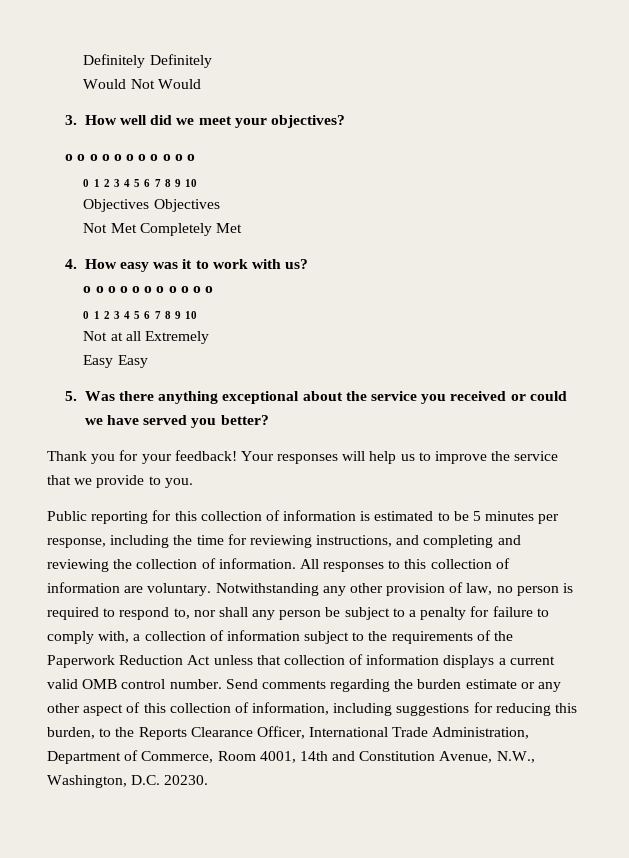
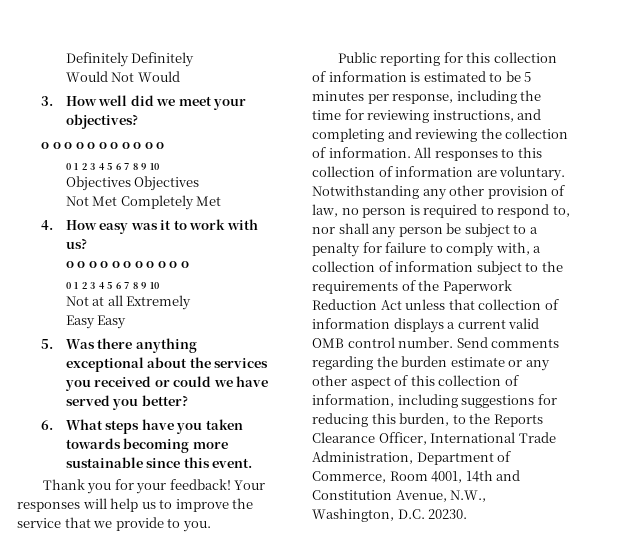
[371,391,418,401] service -> [214,358,269,368] services
(269, 420) none -> [41,419,243,434] [65,438,228,453] [65,457,253,468] // 6. What steps have you taken towards becoming more sustainable since this event.

